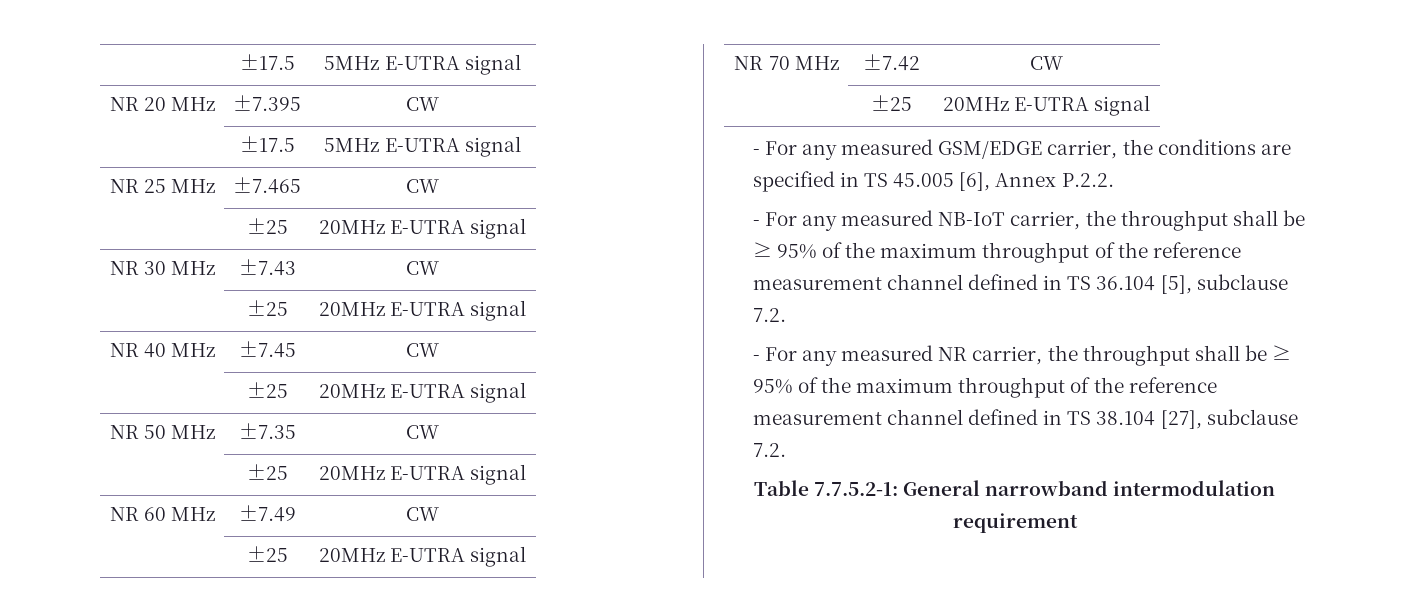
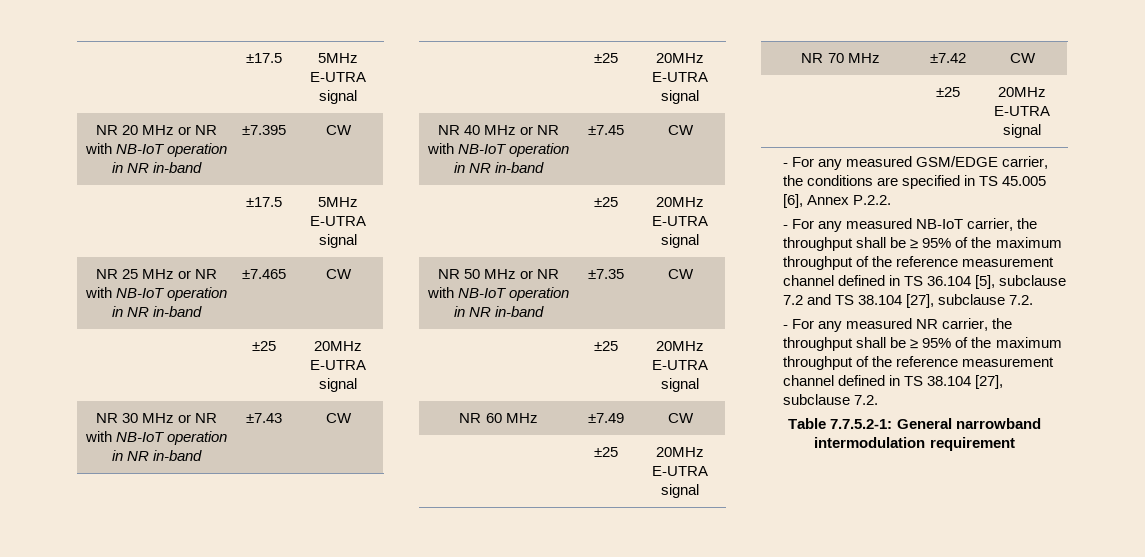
(216, 104) none -> [178,125,218,135] [84,143,228,157] [111,162,203,173] or NR with NB-IoT operation in NR in-band
(216, 186) none -> [178,269,218,279] [84,287,228,301] [111,306,203,317] or NR with NB-IoT operation in NR in-band
(216, 268) none -> [178,413,218,423] [84,431,228,445] [111,450,203,461] or NR with NB-IoT operation in NR in-band
(216, 350) none -> [520,125,560,135] [426,143,570,157] [453,162,545,173] or NR with NB-IoT operation in NR in-band
(216, 432) none -> [520,269,560,279] [426,287,570,301] [453,306,545,317] or NR with NB-IoT operation in NR in-band
(1288, 282) none -> [783,294,1006,308] 7.2 and TS 38.104 [27], subclause

